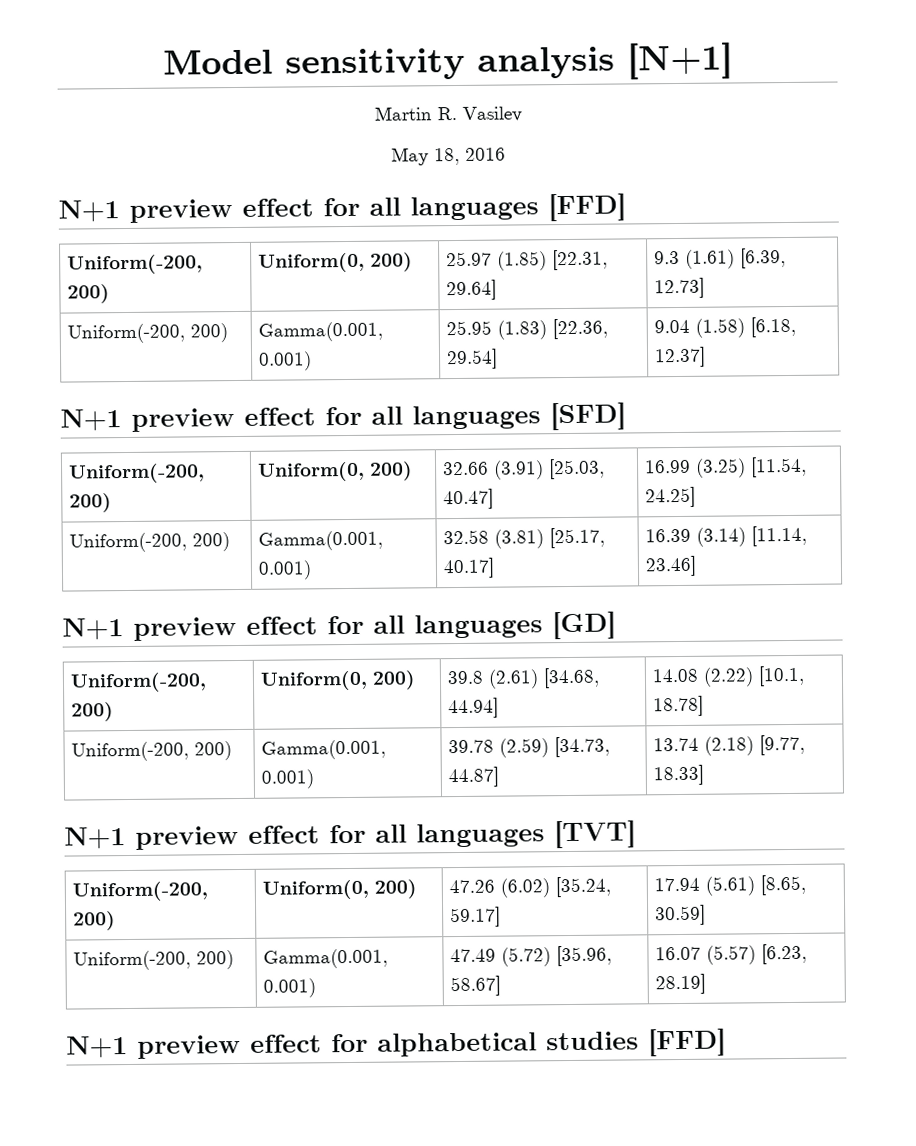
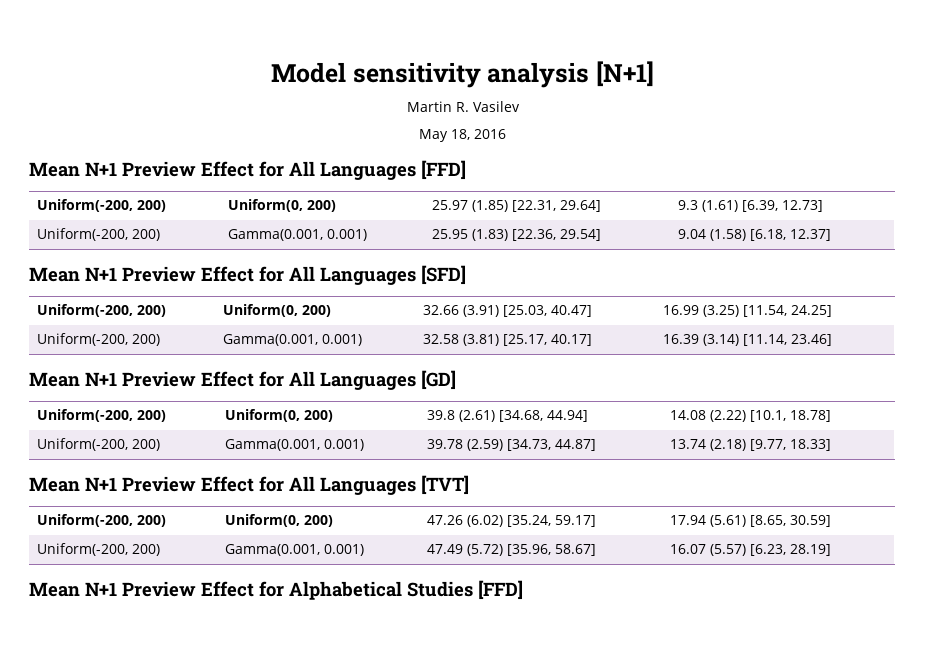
[58,196,539,223] N+1 preview effect for all languages -> [29,161,416,180] Mean N+1 Preview Effect for All Languages
[60,405,541,432] N+1 preview effect for all languages -> [29,266,416,285] Mean N+1 Preview Effect for All Languages
[62,614,543,641] N+1 preview effect for all languages -> [29,371,416,390] Mean N+1 Preview Effect for All Languages
[64,823,545,850] N+1 preview effect for all languages -> [29,476,416,495] Mean N+1 Preview Effect for All Languages
[66,1031,639,1059] N+1 preview effect for alphabetical studies -> [29,581,473,600] Mean N+1 Preview Effect for Alphabetical Studies

